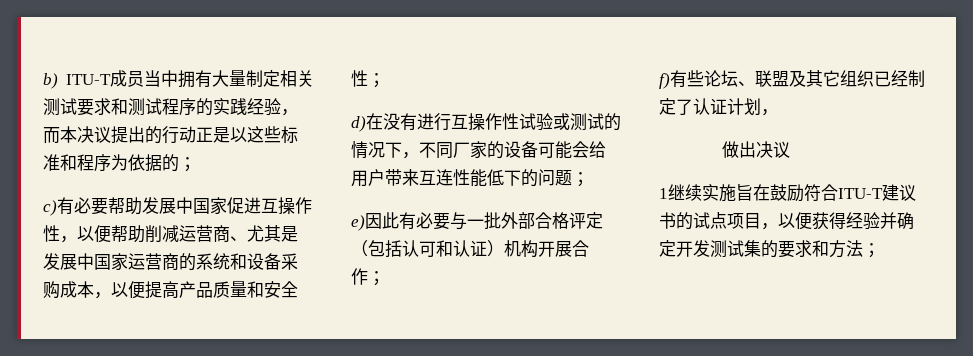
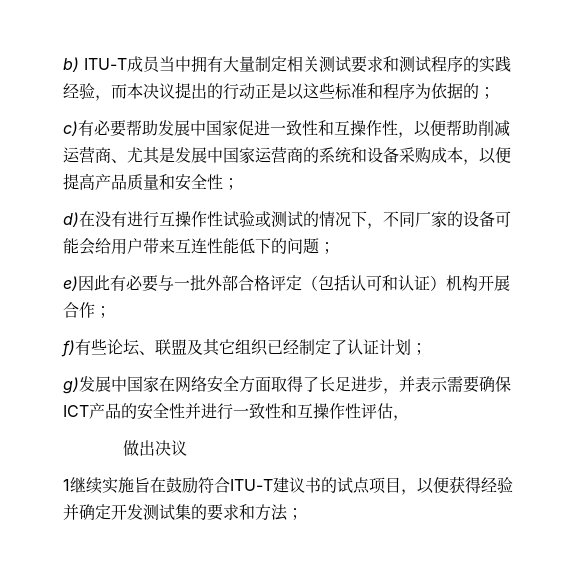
(261, 205) none -> [270,120,334,136] 一致性和
(761, 106) none -> [411,343,427,355] [63,376,511,394] [63,403,393,420] ； // g)发展中国家在网络安全方面取得了长足进步，并表示需要确保ICT产品的安全性并进行一致性和互操作性评估

